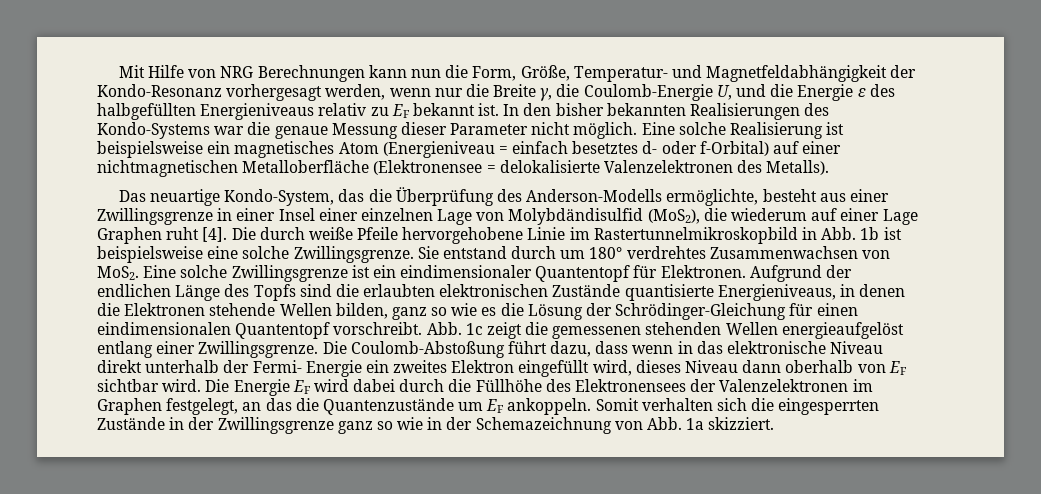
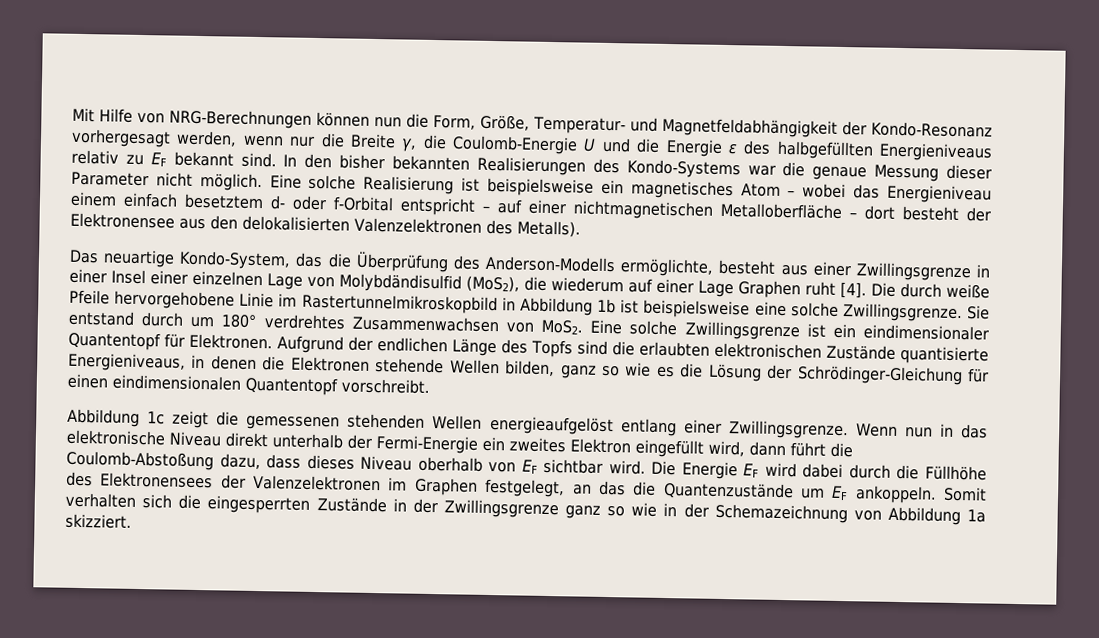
[220,65,407,82] NRG Berechnungen kann -> [169,109,371,129] NRG-Berechnungen können
[716,85,732,100] U, -> [583,138,597,152] U
[478,103,500,116] ist. -> [240,152,277,168] sind.
[382,141,842,158] [97,160,600,177] (Energieniveau = einfach besetztes d- oder f-Orbital) auf einer nichtmagnetischen Metalloberfläche (Elektronensee = delokalisierte -> [787,183,993,204] [70,191,991,222] [70,212,350,232] – wobei das Energieniveau einem einfach besetztem d- oder f-Orbital entspricht – auf einer nichtmagnetischen Metalloberfläche – dort besteht der Elektronensee aus den delokalisierten
[821,227,857,240] Abb. -> [519,297,593,316] Abbildung
[426,322,462,335] Abb. -> [67,408,140,427] // Abbildung
[322,341,674,358] Die Coulomb-Abstoßung führt dazu, dass wenn -> [855,423,933,438] Wenn nun
[252,360,362,377] Fermi- Energie -> [376,435,478,454] Fermi-Energie
(632, 368) none -> [748,441,853,458] [66,450,302,471] dann führt die Coulomb-Abstoßung dazu, dass
[742,360,782,373] dann -> (413, 463) none
[647,417,683,430] Abb. -> [887,506,961,526] Abbildung

